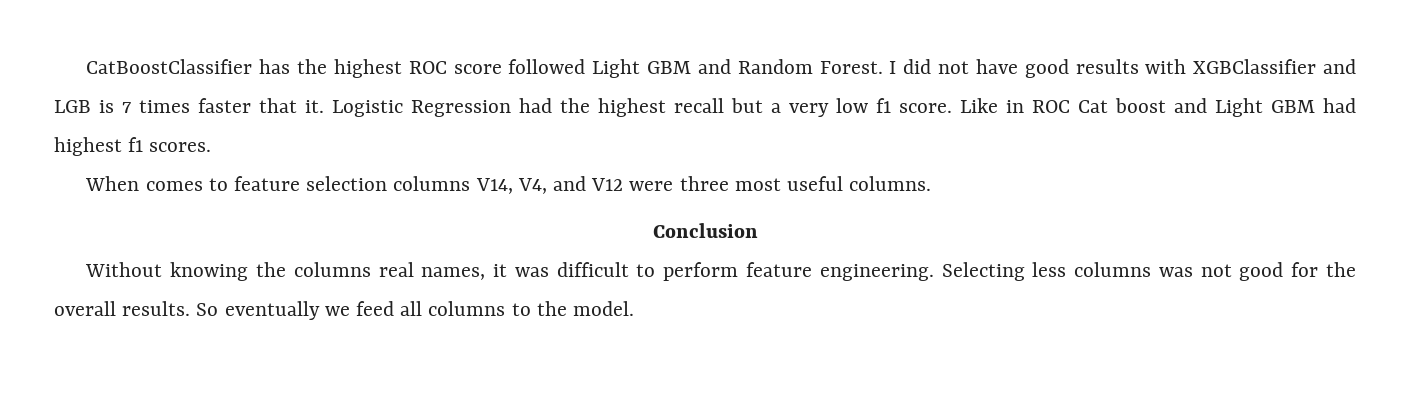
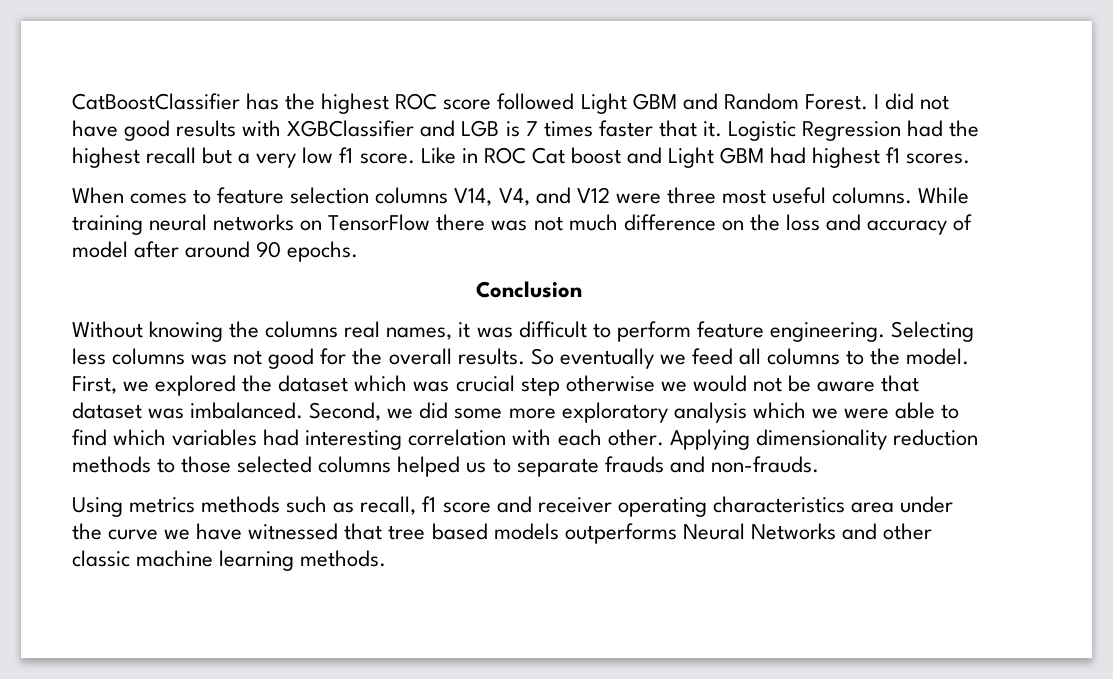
(932, 183) none -> [918,187,970,204] [72,214,973,235] [72,241,359,262] While training neural networks on TensorFlow there was not much difference on the loss and accuracy of model after around 90 epochs.
(635, 308) none -> [72,375,920,396] [72,402,960,423] [72,429,978,450] [72,456,819,477] [72,496,953,517] [72,523,932,544] [72,550,387,571] First, we explored the dataset which was crucial step otherwise we would not be aware that dataset was imbalanced. Second, we did some more exploratory analysis which we were able to find which variables had interesting correlation with each other. Applying dimensionality reduction methods to those selected columns helped us to separate frauds and non-frauds. // Using metrics methods such as recall, f1 score and receiver operating characteristics area under the curve we have witnessed that tree based models outperforms Neural Networks and other classic machine learning methods.

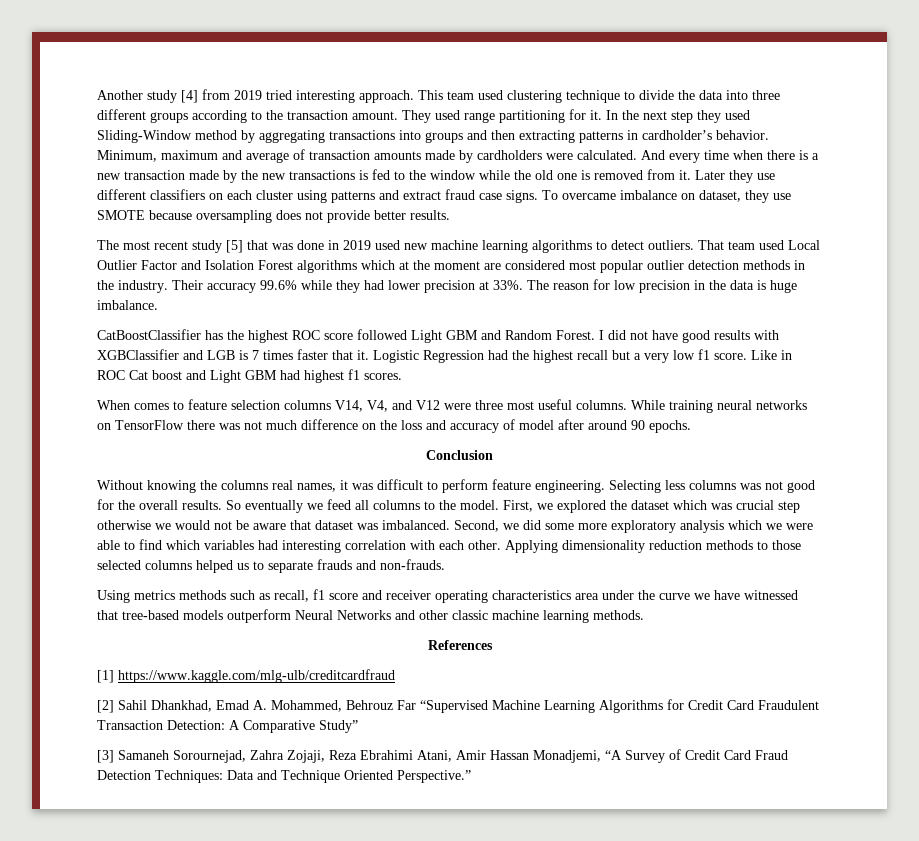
(72, 101) none -> [97,89,780,103] [97,109,750,123] [97,130,769,143] [97,149,819,163] [97,169,775,183] [97,189,791,203] [97,210,450,223] [97,240,820,253] [97,260,805,273] [97,279,797,293] [97,300,158,310] Another study [4] from 2019 tried interesting approach. This team used clustering technique to divide the data into three different groups according to the transaction amount. They used range partitioning for it. In the next step they used Sliding-Window method by aggregating transactions into groups and then extracting patterns in cardholder’s behavior. Minimum, maximum and average of transaction amounts made by cardholders were calculated. And every time when there is a new transaction made by the new transactions is fed to the window while the old one is removed from it. Later they use different classifiers on each cluster using patterns and extract fraud case signs. To overcame imbalance on dataset, they use SMOTE because oversampling does not provide better results. // The most recent study [5] that was done in 2019 used new machine learning algorithms to detect outliers. That team used Local Outlier Factor and Isolation Forest algorithms which at the moment are considered most popular outlier detection methods in the industry. Their accuracy 99.6% while they had lower precision at 33%. The reason for low precision in the data is huge imbalance. //
[388,523,677,544] tree based models outperforms -> [122,609,291,623] tree-based models outperform
(387, 558) none -> [427,640,493,650] [97,669,395,683] [97,699,819,713] [97,720,358,733] [97,749,788,763] [97,770,471,783] // References // [1] https://www.kaggle.com/mlg-ulb/creditcardfraud // [2] Sahil Dhankhad, Emad A. Mohammed, Behrouz Far “Supervised Machine Learning Algorithms for Credit Card Fraudulent Transaction Detection: A Comparative Study” // [3] Samaneh Sorournejad, Zahra Zojaji, Reza Ebrahimi Atani, Amir Hassan Monadjemi, “A Survey of Credit Card Fraud Detection Techniques: Data and Technique Oriented Perspective.”

